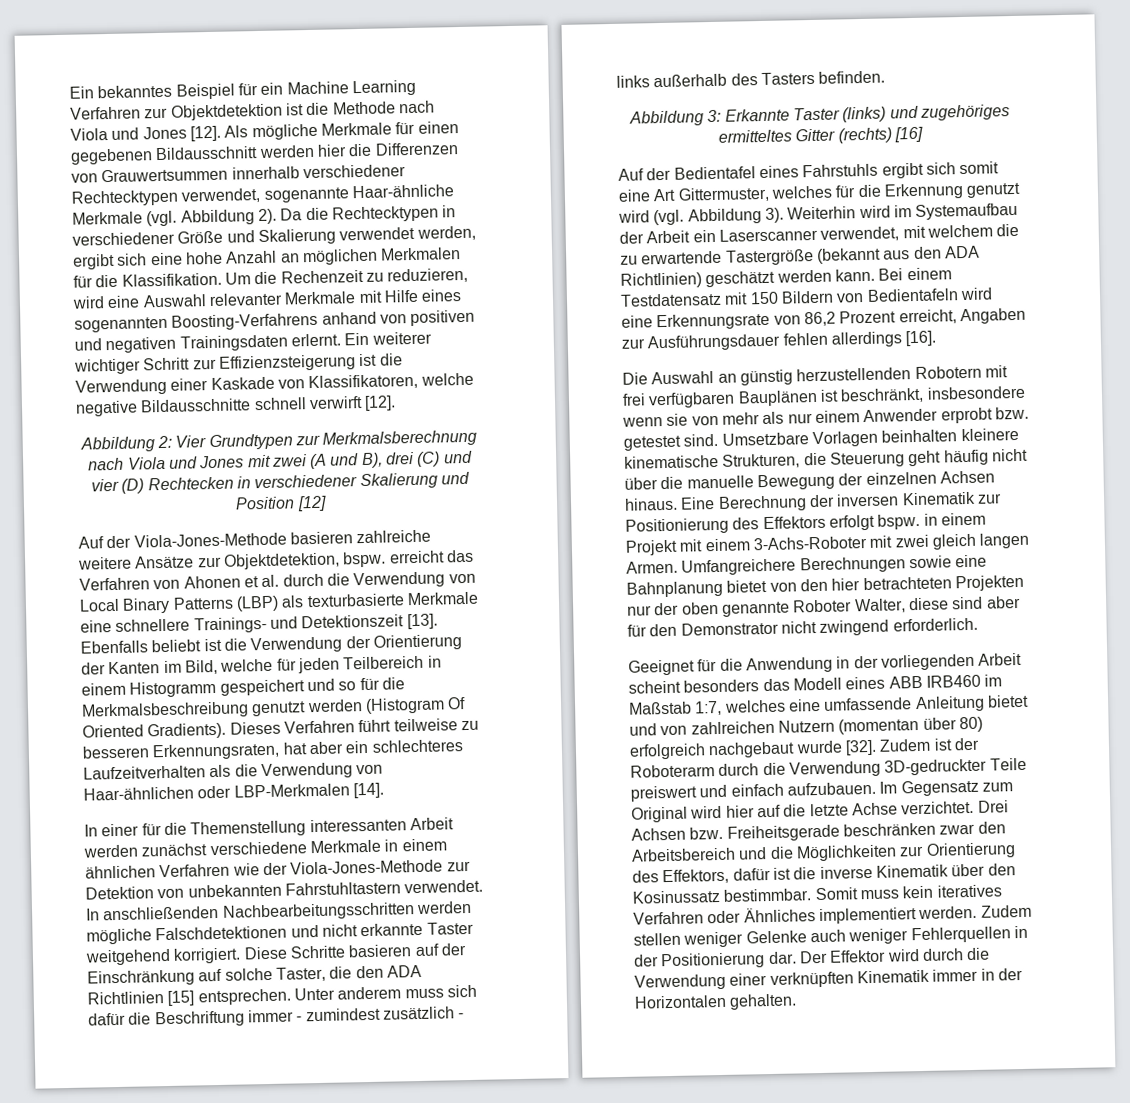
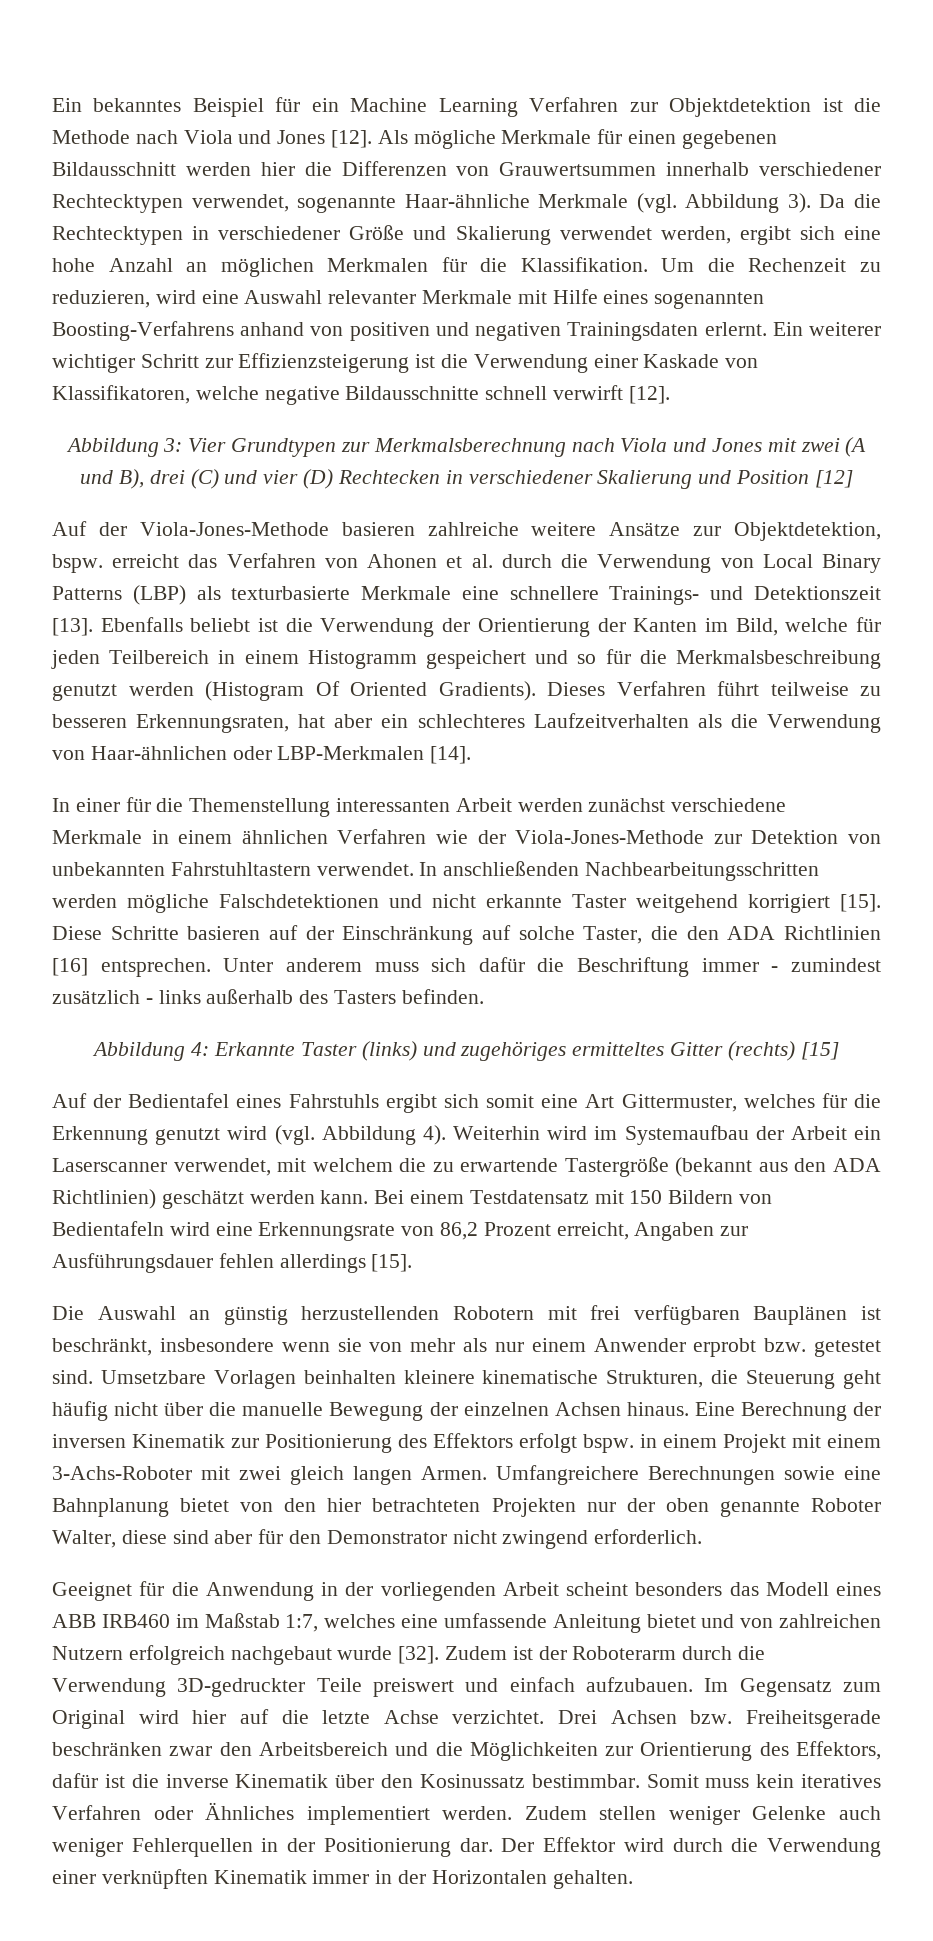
[257,208,277,225] 2). -> [787,193,811,213] 3).
[157,435,173,449] 2: -> [163,438,183,452] 3:
[173,947,242,964] korrigiert. -> [748,894,881,913] korrigiert [15].
[167,990,195,1006] [15] -> [52,958,88,976] [16]
[707,109,722,123] 3: -> [191,1042,210,1056] 4:
[893,126,923,143] [16] -> [800,1042,839,1060] [15]
[764,207,784,223] 3). -> [422,1125,446,1145] 4).
[905,330,937,347] [16]. -> [371,1254,413,1272] [15].
[838,716,983,735] (momentan über 80) -> (123, 1653) none

